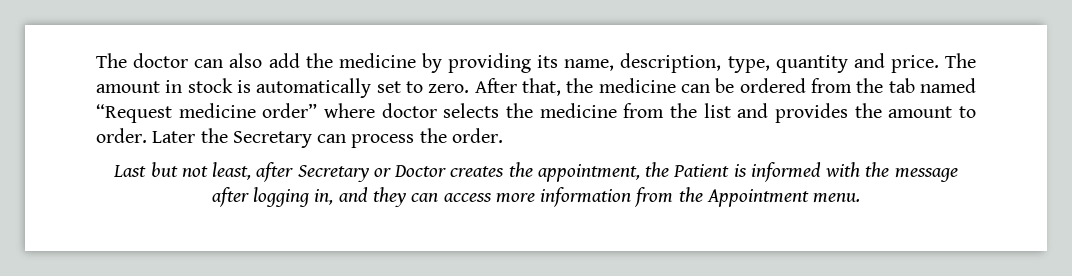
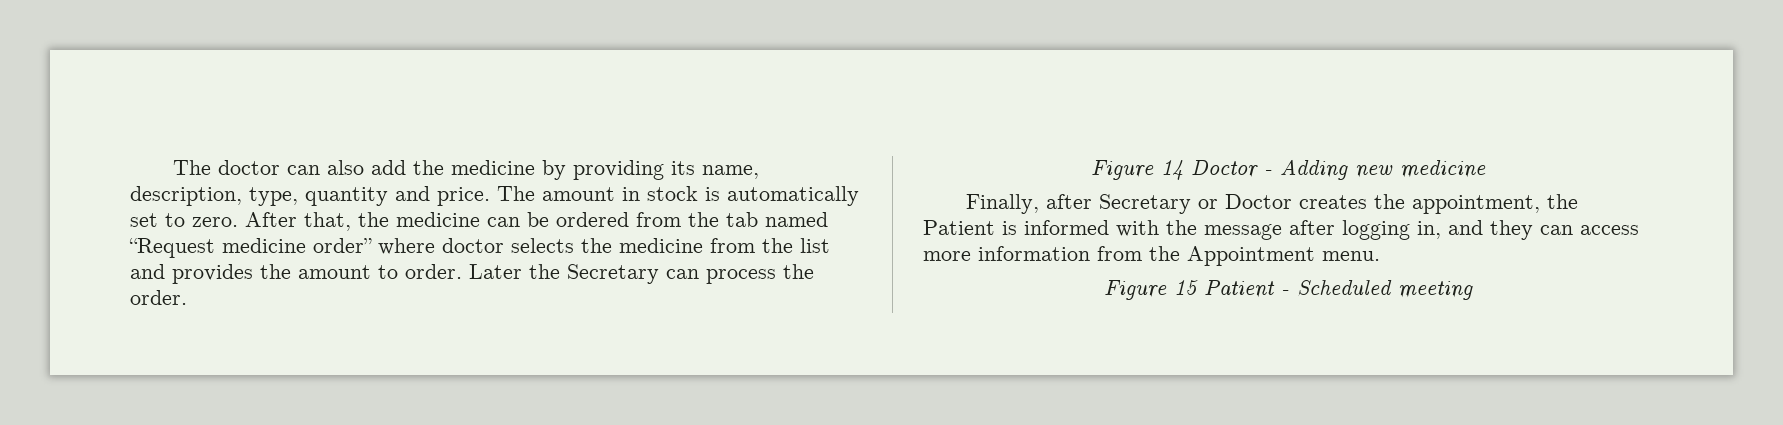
[113,162,252,180] Last but not least, -> [1091,159,1486,180] [966,194,1040,214] Figure 14 Doctor - Adding new medicine // Finally,
(861, 198) none -> [1104,280,1473,300] // Figure 15 Patient - Scheduled meeting

